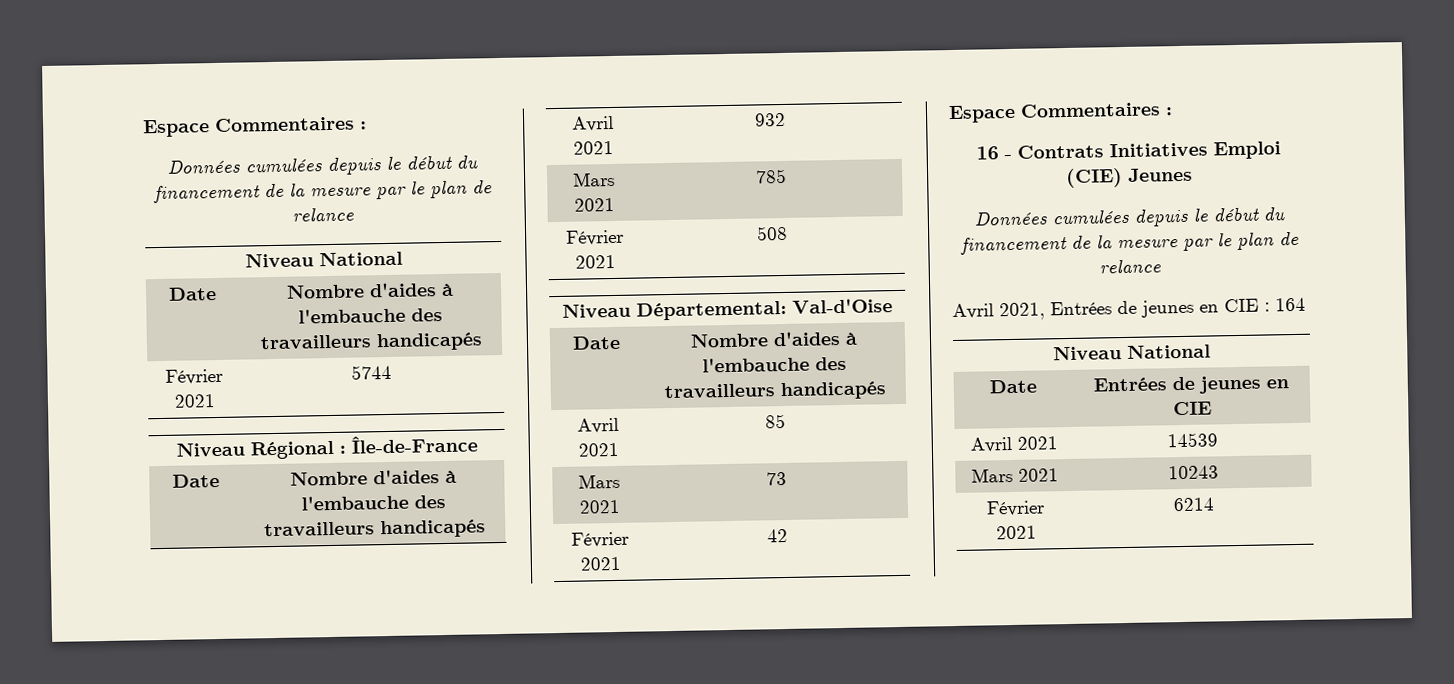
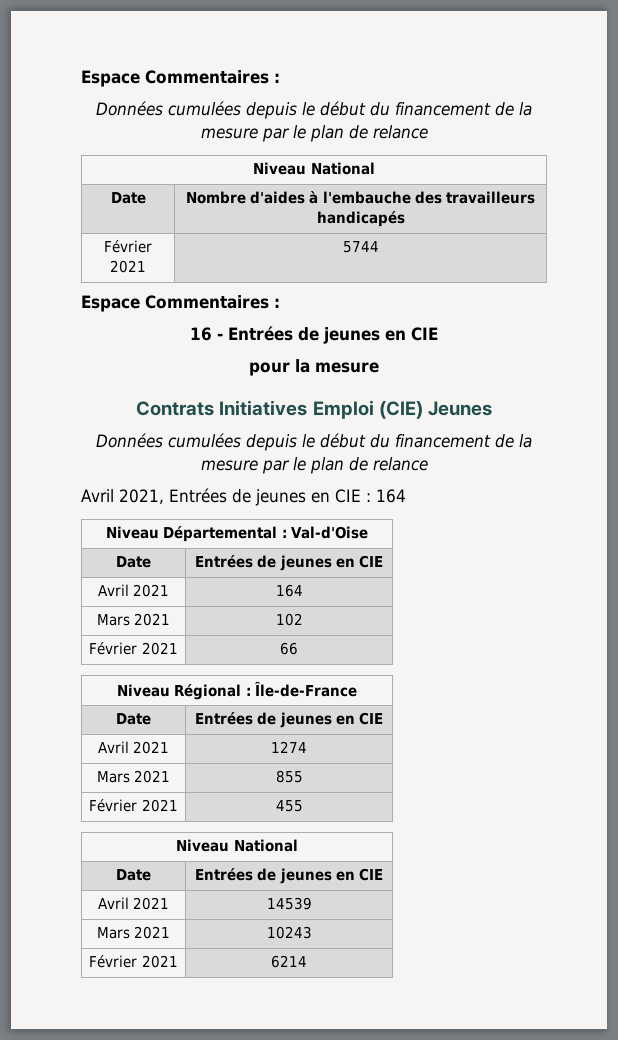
[175,434,478,460] [172,473,220,488] [290,469,458,486] [301,494,446,511] [263,519,486,539] [572,115,614,132] [572,140,614,155] [754,112,786,127] [572,171,615,187] [573,197,615,212] [755,168,787,184] [566,229,624,246] [574,254,616,269] [756,225,788,241] [562,298,893,321] [572,335,621,350] [690,331,858,348] [702,356,847,373] [663,381,887,401] [577,417,619,434] [577,442,619,457] [765,413,786,429] [578,473,620,489] [578,499,620,514] [766,471,787,486] [571,531,629,548] [579,556,622,571] [767,528,788,543] // Niveau Régional : Île-de-France // Date | Nombre d'aides à l'embauche des travailleurs handicapés // Avril 2021 | 932 // Mars 2021 | 785 // Février 2021 | 508 // Niveau Départemental: Val-d'Oise // Date | Nombre d'aides à l'embauche des travailleurs handicapés // Avril 2021 | 85 // Mars 2021 | 73 // Février 2021 | 42 -> (379, 247) none
(1012, 157) none -> [228,326,438,344] [249,359,379,376] Entrées de jeunes en CIE // pour la mesure //
(1306, 304) none -> [106,526,368,542] [116,556,151,568] [195,555,383,571] [97,584,170,597] [275,584,303,597] [96,613,171,626] [275,613,303,626] [89,642,178,655] [280,642,298,655] [117,681,357,700] [116,713,151,725] [195,712,383,728] [97,741,170,754] [271,741,307,753] [96,770,171,783] [275,770,303,783] [89,799,178,812] [275,800,303,812] // Niveau Départemental : Val-d'Oise // Date | Entrées de jeunes en CIE // Avril 2021 | 164 // Mars 2021 | 102 // Février 2021 | 66 // Niveau Régional : Île-de-France // Date | Entrées de jeunes en CIE // Avril 2021 | 1274 // Mars 2021 | 855 // Février 2021 | 455

